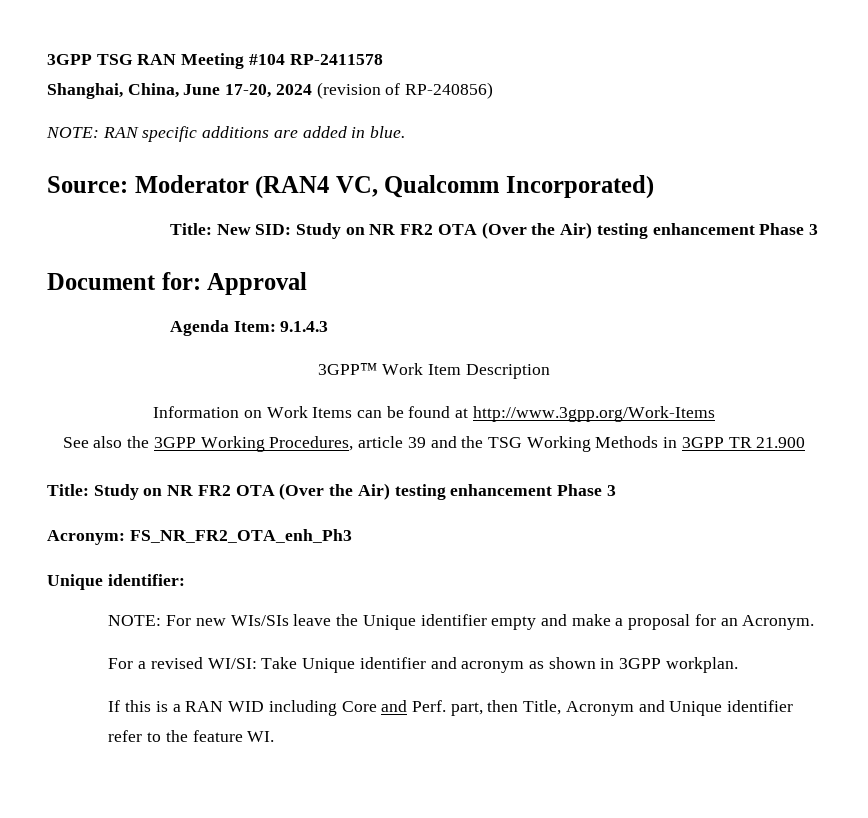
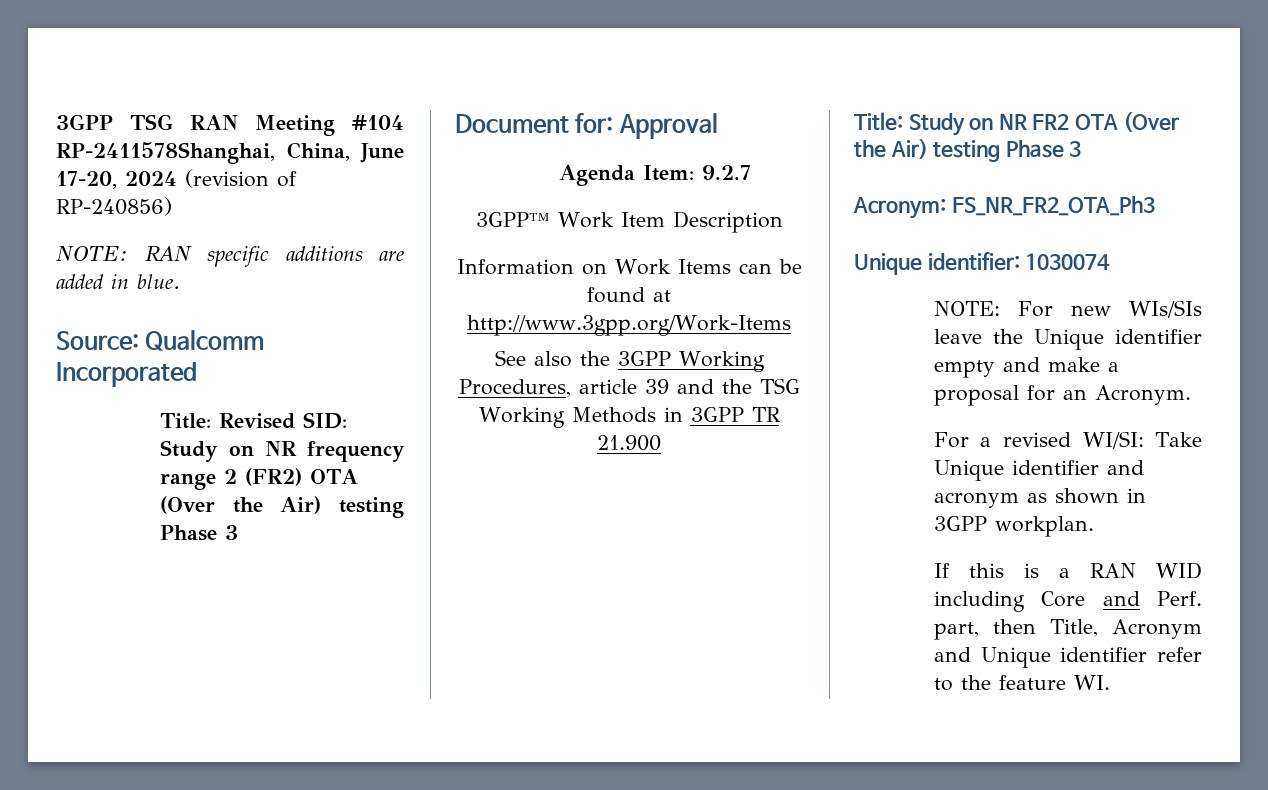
[289,54,383,65] [47,83,123,99] RP-2411578 // Shanghai, -> [56,142,275,164] RP-2411578Shanghai,
[134,175,655,199] [169,223,251,235] Moderator (RAN4 VC, Qualcomm Incorporated) // Title: New -> [145,330,265,351] [56,362,197,387] [160,413,296,429] Qualcomm Incorporated // Title: Revised
[400,222,755,239] FR2 OTA (Over the Air) testing enhancement -> [307,441,405,462] [160,468,359,490] [160,496,404,518] frequency range 2 (FR2) OTA (Over the Air) testing
[280,321,329,332] 9.1.4.3 -> [702,165,752,180] 9.2.7
[450,484,553,496] enhancement -> (1001, 151) none
[129,529,352,543] FS_NR_FR2_OTA_enh_Ph3 -> [951,196,1156,216] FS_NR_FR2_OTA_Ph3
(185, 580) none -> [1025,253,1111,270] 1030074

